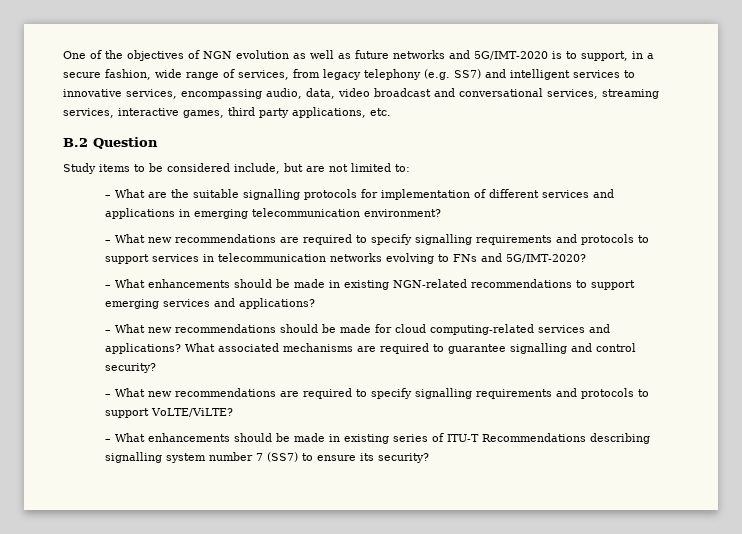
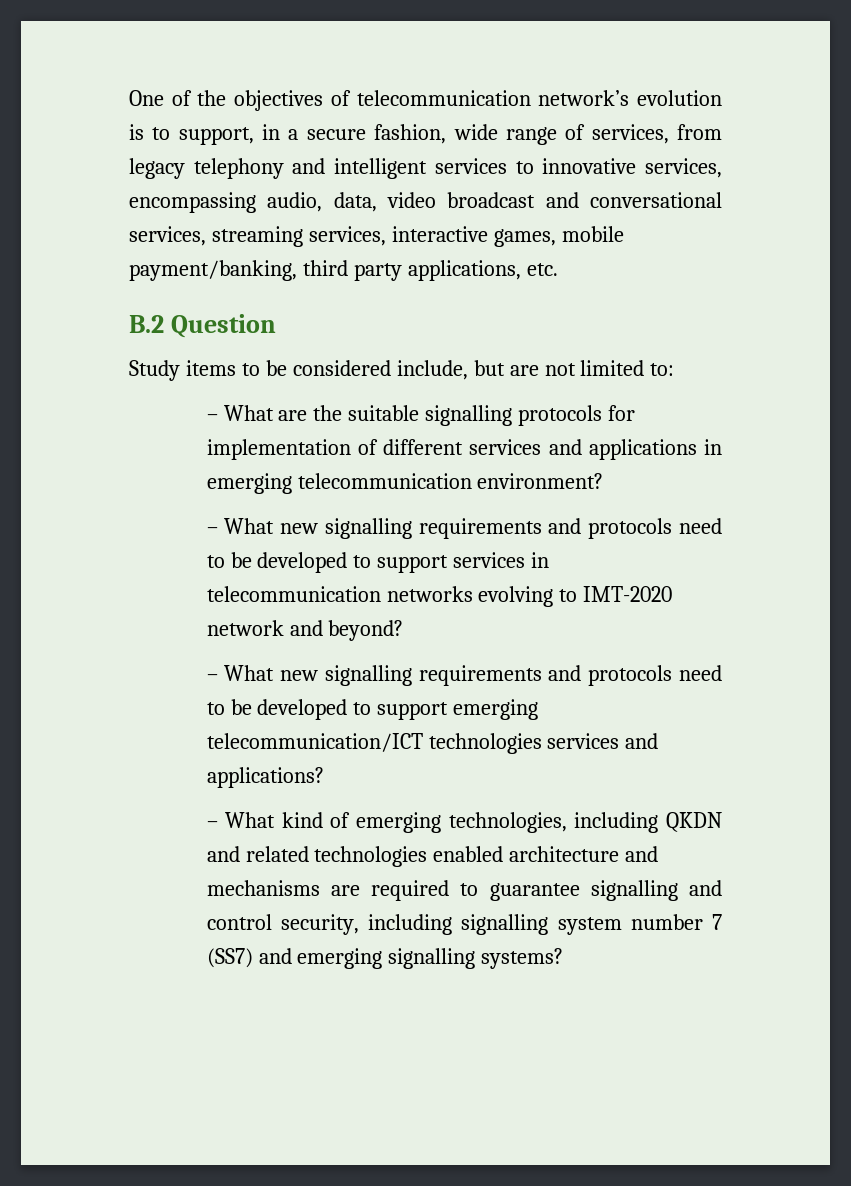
[203,50,548,60] NGN evolution as well as future networks and 5G/IMT-2020 -> [356,90,722,106] telecommunication network’s evolution
[424,69,481,80] (e.g. SS7) -> (284, 168) none
(224, 114) none -> [561,226,624,242] [129,260,297,281] mobile payment/banking,
[175,234,635,245] recommendations are required to specify signalling requirements and protocols -> [324,518,722,539] [206,552,348,573] signalling requirements and protocols need to be developed
[453,253,587,263] [105,279,573,290] FNs and 5G/IMT-2020? // – What enhancements should be made in existing NGN-related recommendations -> [583,586,673,602] [206,620,404,641] [206,665,722,686] [206,699,348,720] IMT-2020 network and beyond? // – What new signalling requirements and protocols need to be developed
(160, 304) none -> [206,733,542,754] telecommunication/ICT technologies
[148,324,611,335] [105,343,280,354] new recommendations should be made for cloud computing-related services and applications? What associated -> [281,812,722,833] [206,846,659,867] kind of emerging technologies, including QKDN and related technologies enabled architecture and
[105,363,157,373] [105,388,650,399] [105,408,234,418] [105,433,651,444] security? // – What new recommendations are required to specify signalling requirements and protocols to support VoLTE/ViLTE? // – What enhancements should be made in existing series of ITU-T Recommendations describing -> [280,914,453,935] security, including
[302,453,430,463] to ensure its security? -> [258,948,564,969] and emerging signalling systems?

